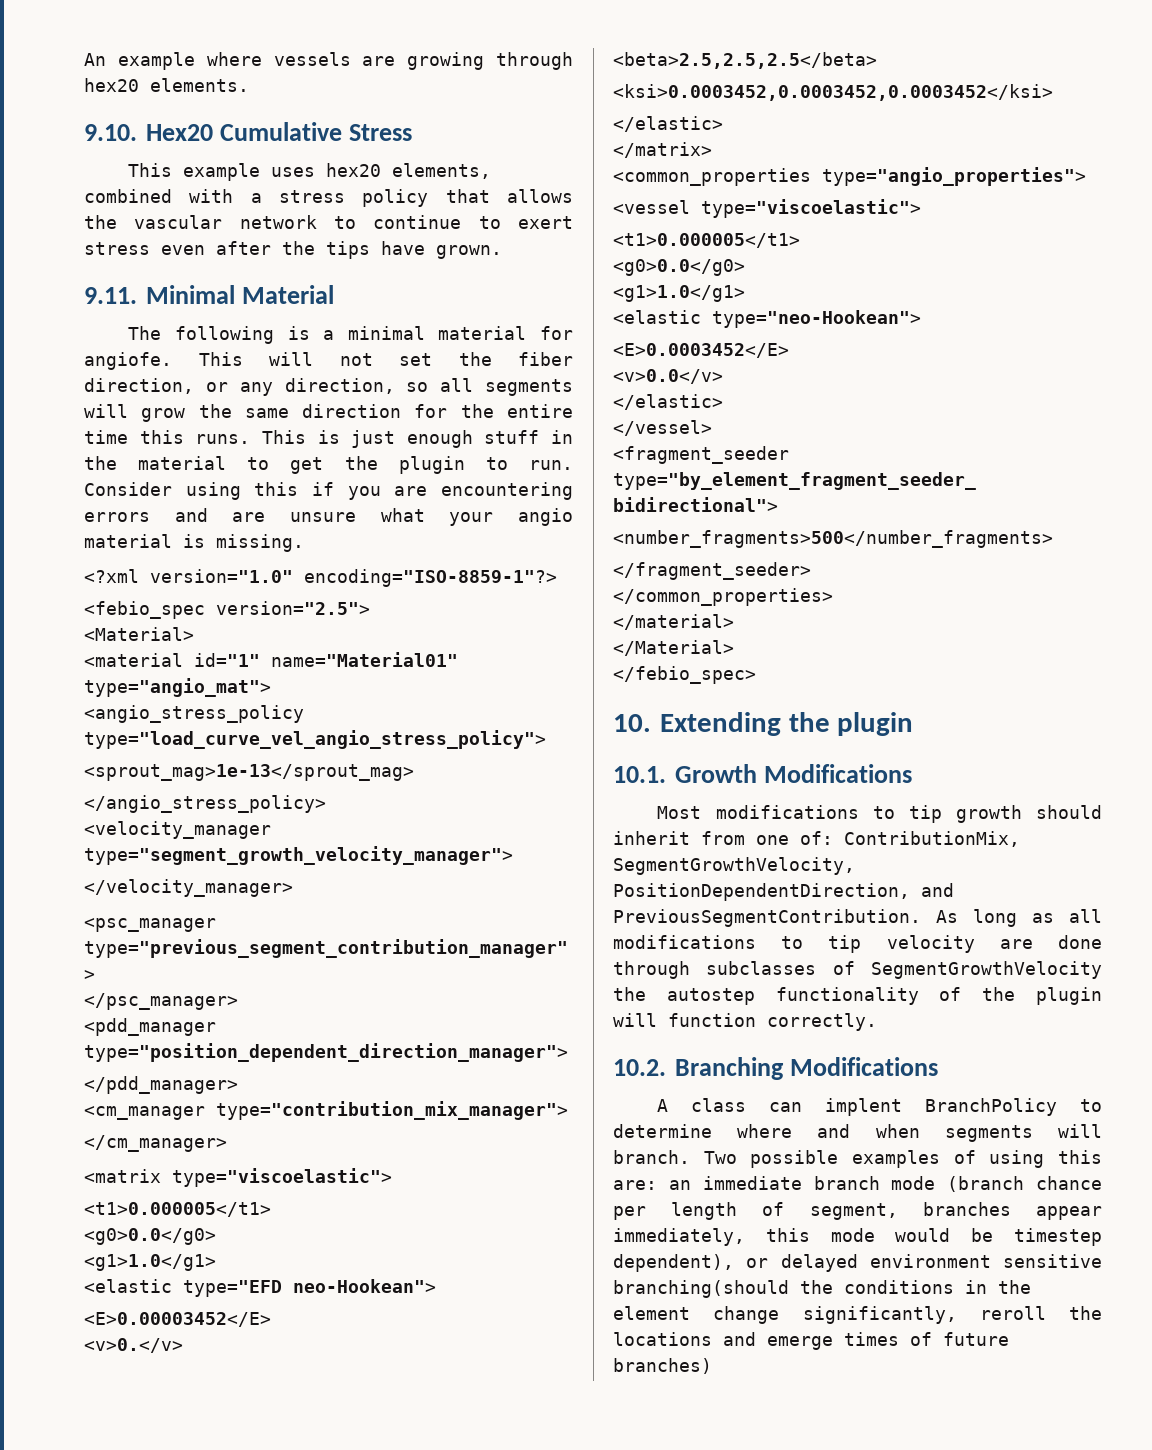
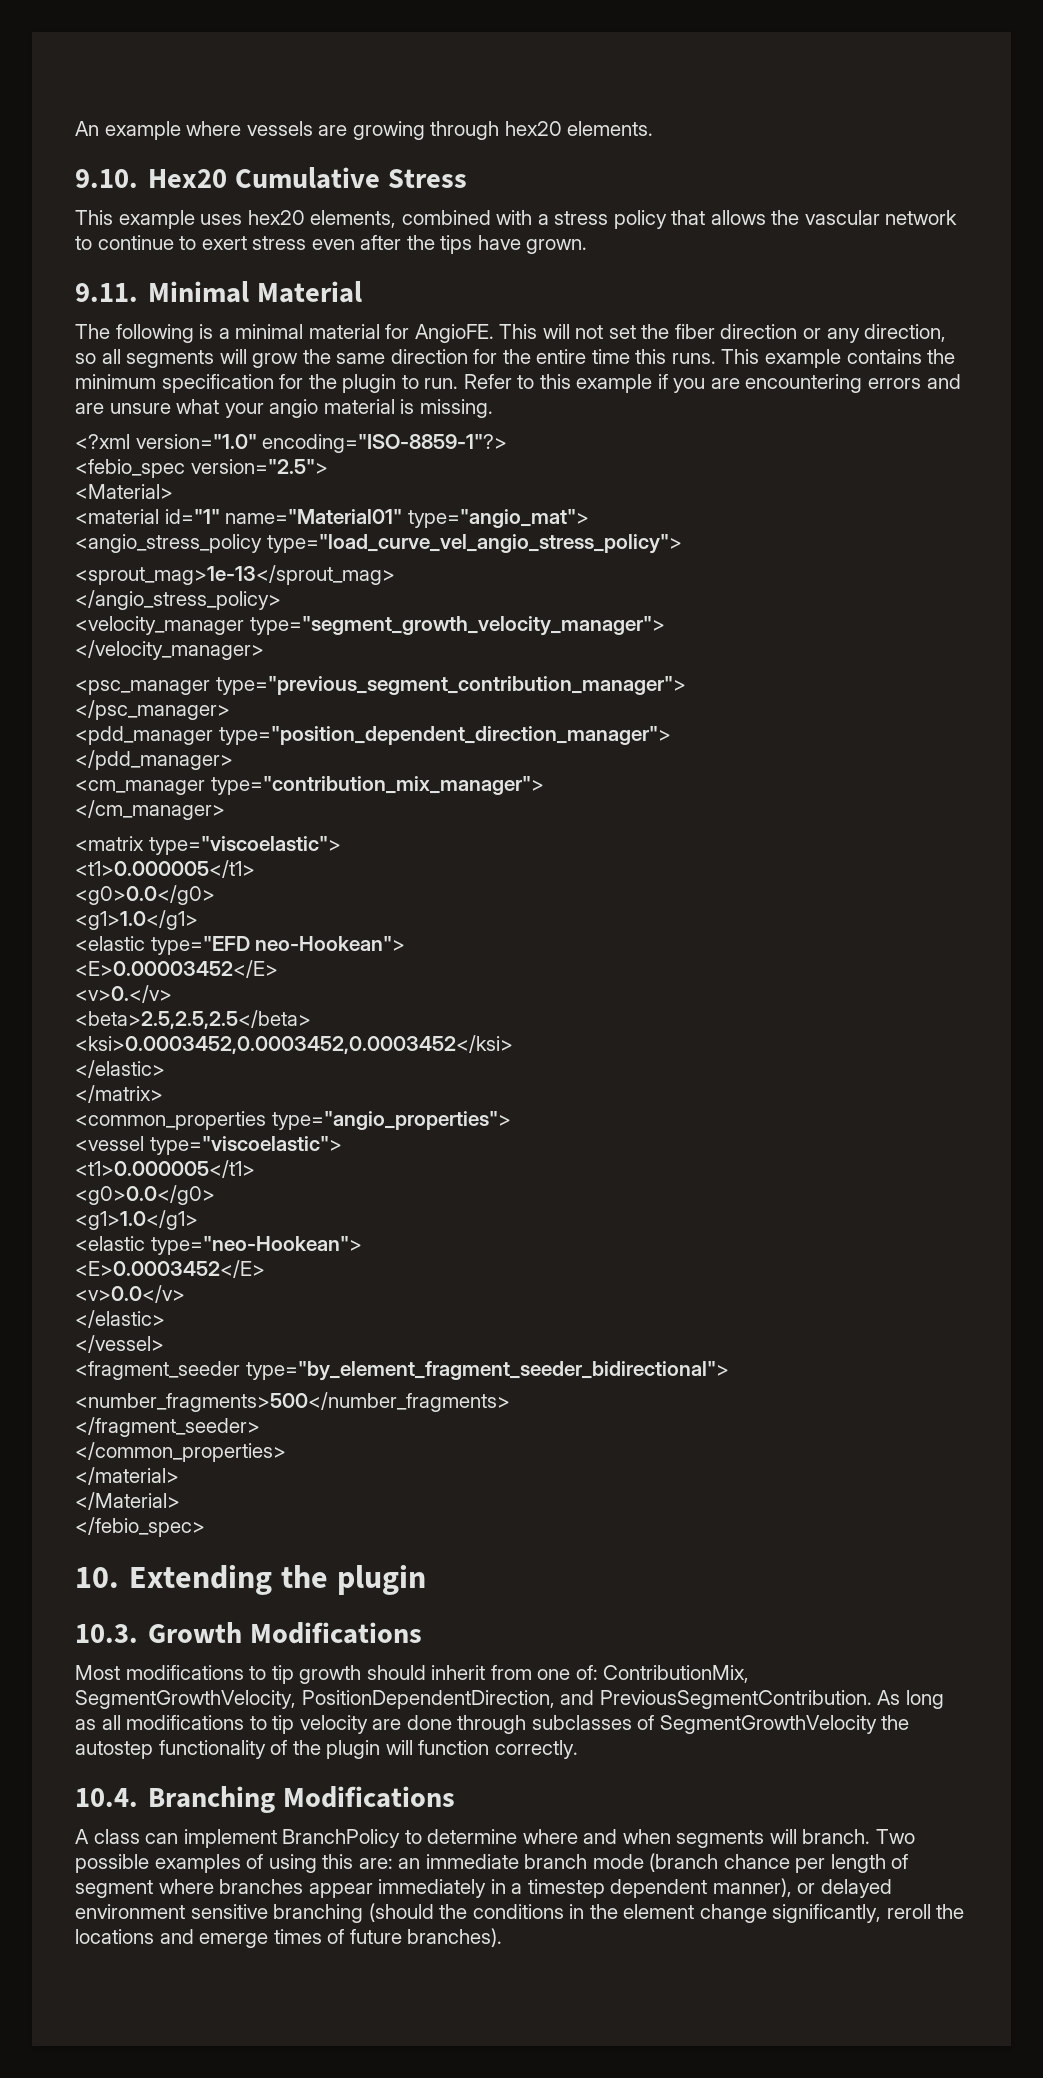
[84,352,172,370] angiofe. -> [414,324,494,343] AngioFE.
[84,378,194,394] direction, -> [720,324,798,339] direction
[317,430,573,448] [84,456,573,474] [84,482,299,500] is just enough stuff in the material to get the plugin to run. Consider using this -> [765,349,956,368] [75,374,653,393] example contains the minimum specification for the plugin to run. Refer to this example
[613,766,666,783] 10.1. -> [75,1624,138,1643] 10.3.
[613,1059,666,1076] 10.2. -> [75,1788,138,1807] 10.4.
[825,1098,903,1116] implent -> [183,1829,277,1848] implement
[809,1202,1102,1220] [613,1228,1102,1246] [613,1254,734,1272] segment, branches appear immediately, this mode would be timestep dependent), -> [75,1878,792,1898] segment where branches appear immediately in a timestep dependent manner),
[613,1280,789,1298] branching(should -> [273,1903,434,1923] branching (should
[613,1358,712,1374] branches) -> [407,1928,503,1947] branches).

